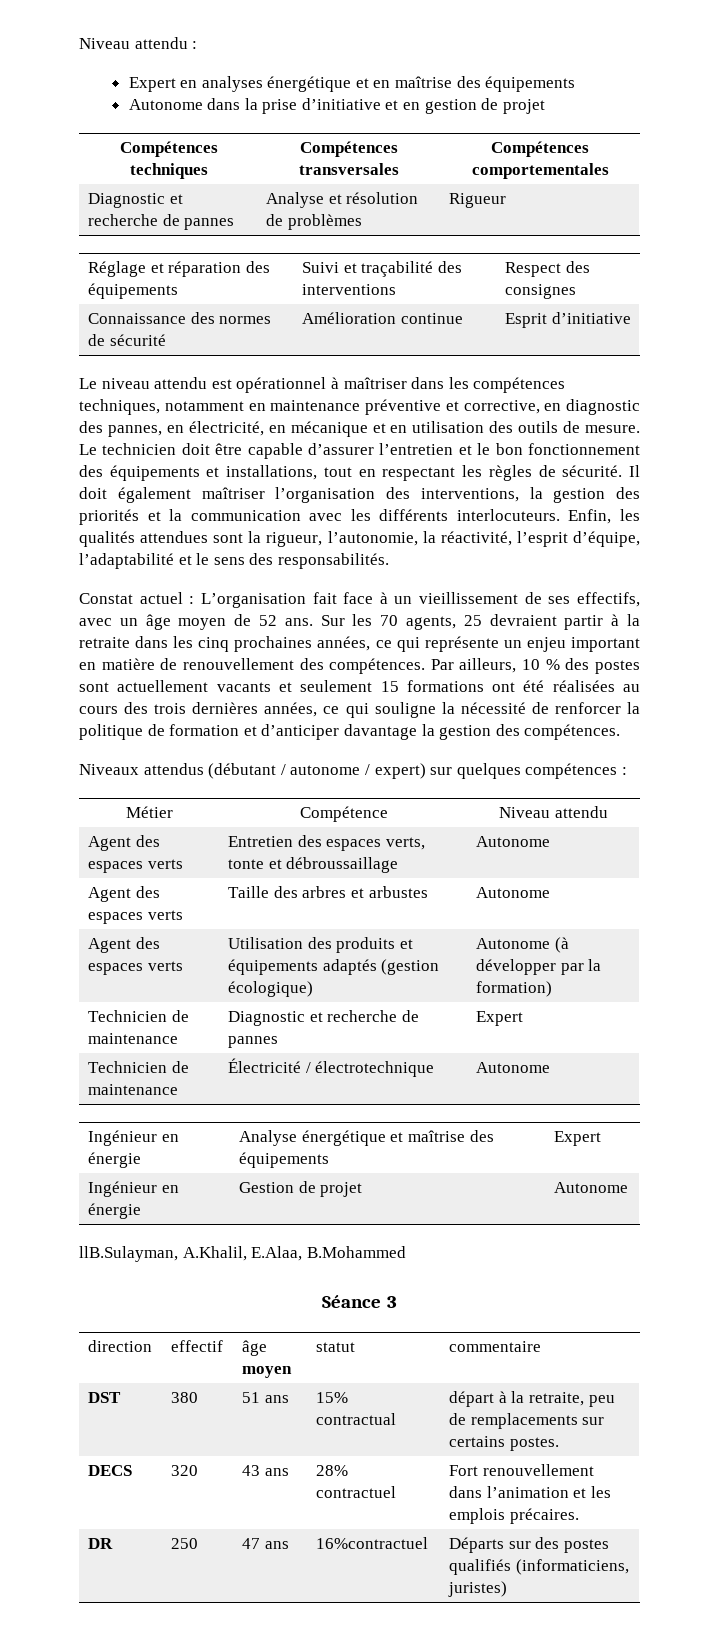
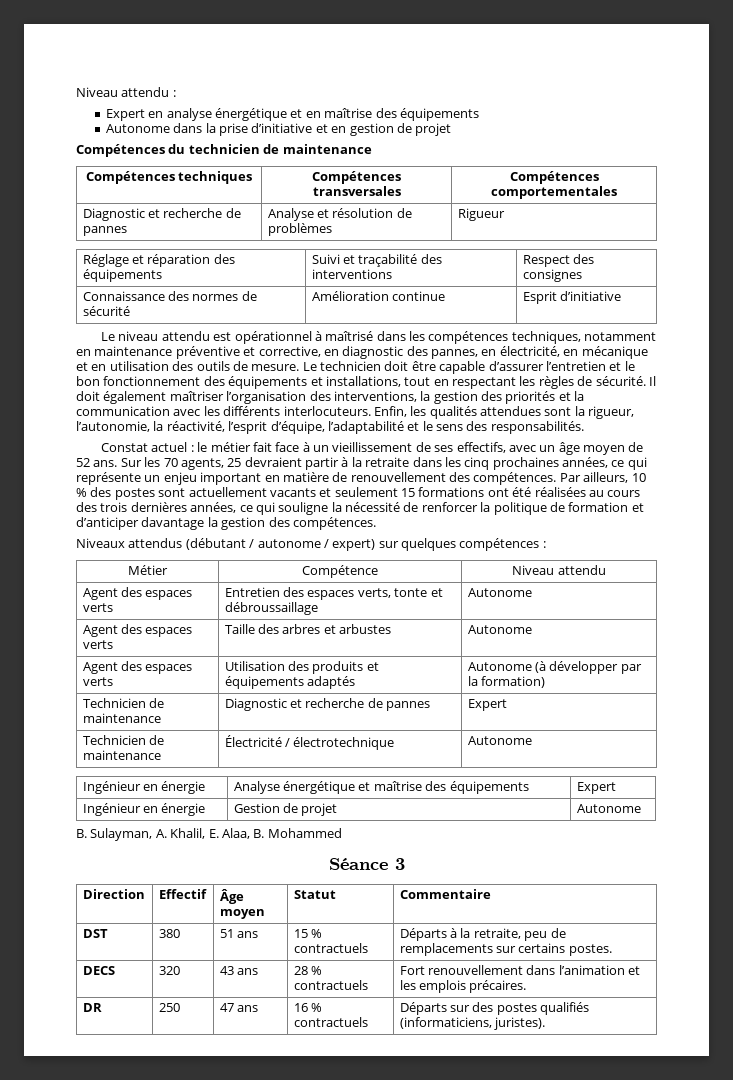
[201,76,263,92] analyses -> [166,108,212,121] analyse
(545, 106) none -> [76,144,372,157] // Compétences du technicien de maintenance
[343,377,407,389] maîtriser -> [325,331,374,341] maîtrisé
[200,593,306,608] L’organisation -> [197,442,251,452] le métier
[381,959,440,975] [228,981,314,997] (gestion écologique) -> (356, 682) none
[79,1246,406,1262] llB.Sulayman, A.Khalil, E.Alaa, B.Mohammed -> [76,828,342,841] B. Sulayman, A. Khalil, E. Alaa, B. Mohammed
[88,1340,153,1352] [171,1340,224,1352] [242,1340,268,1356] direction | effectif | âge -> [82,889,145,899] [158,889,207,899] [219,889,244,904] Direction | Effectif | Âge
[316,1342,356,1352] [449,1341,542,1352] statut | commentaire -> [293,890,336,899] [399,889,491,899] Statut | Commentaire
[316,1392,349,1403] [316,1413,397,1425] [449,1391,495,1407] 15% contractual | départ -> [293,929,323,938] [293,943,368,953] [399,928,447,941] 15 % contractuels | Départs
[316,1465,349,1476] [316,1486,397,1498] 28% contractuel -> [293,966,323,975] [293,980,368,990] 28 % contractuels
[316,1537,429,1549] 16%contractuel -> [293,1003,323,1012] [293,1017,368,1027] 16 % contractuels
[448,1581,508,1597] juristes) -> [494,1017,546,1030] juristes).

